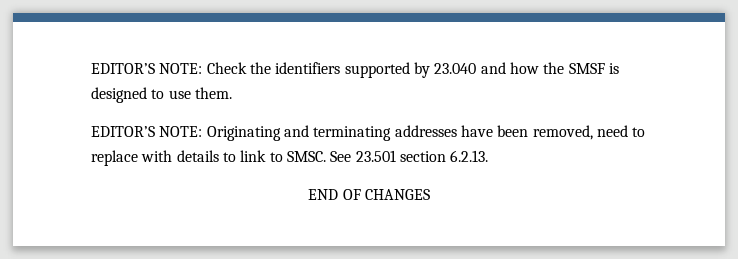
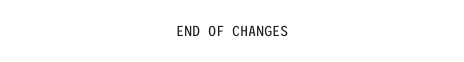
[91,62,619,78] [91,87,232,103] [91,125,646,141] [91,150,489,166] EDITOR’S NOTE: Check the identifiers supported by 23.040 and how the SMSF is designed to use them. // EDITOR’S NOTE: Originating and terminating addresses have been removed, need to replace with details to link to SMSC. See 23.501 section 6.2.13. // -> (176, 30) none

